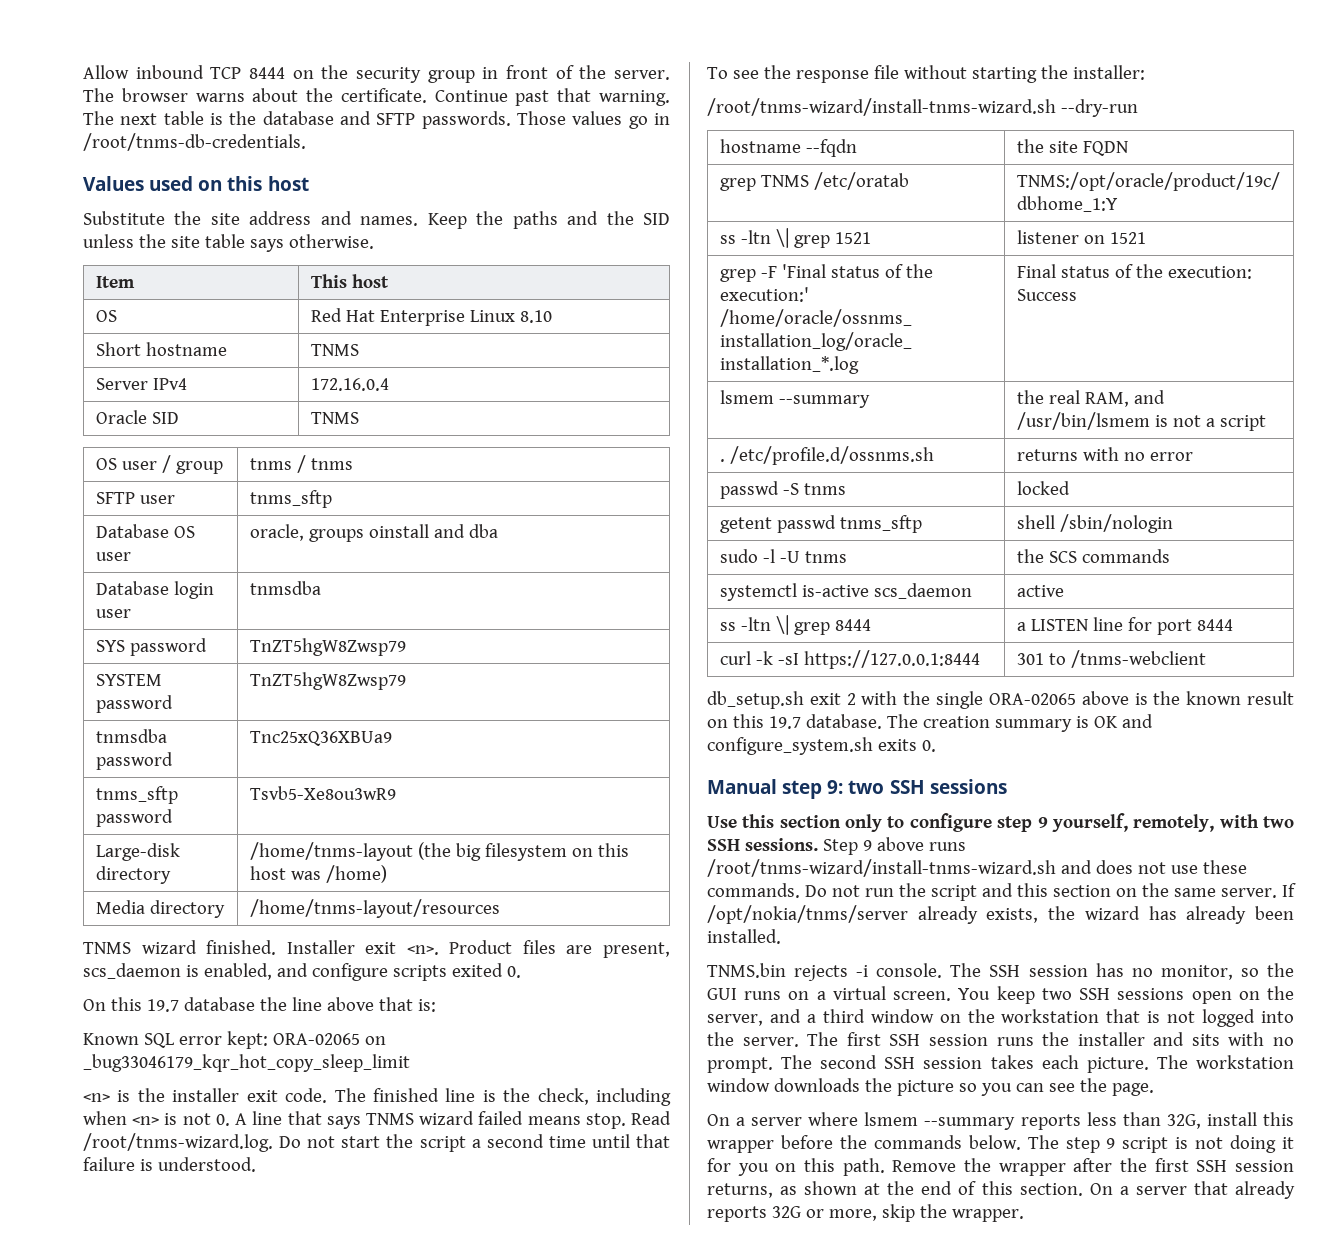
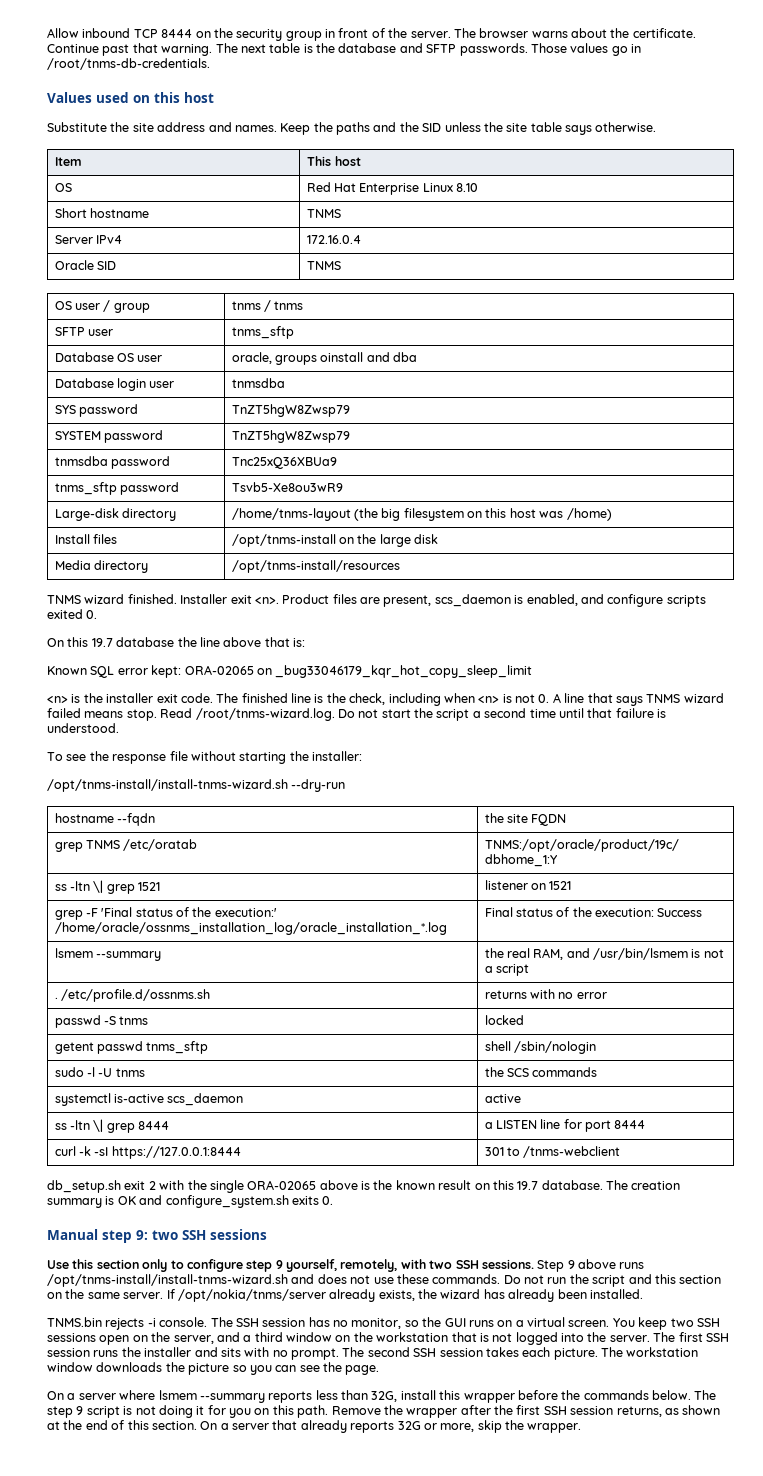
(387, 874) none -> [54,534,117,544] [231,534,439,547] // Install files | /opt/tnms-install on the large disk
[249,899,500,918] /home/tnms-layout/resources -> [231,560,400,573] /opt/tnms-install/resources
[707,98,1056,116] /root/tnms-wizard/install-tnms-wizard.sh -> [47,779,288,792] /opt/tnms-install/install-tnms-wizard.sh
[707,859,1056,877] /root/tnms-wizard/install-tnms-wizard.sh -> [47,1274,288,1287] /opt/tnms-install/install-tnms-wizard.sh

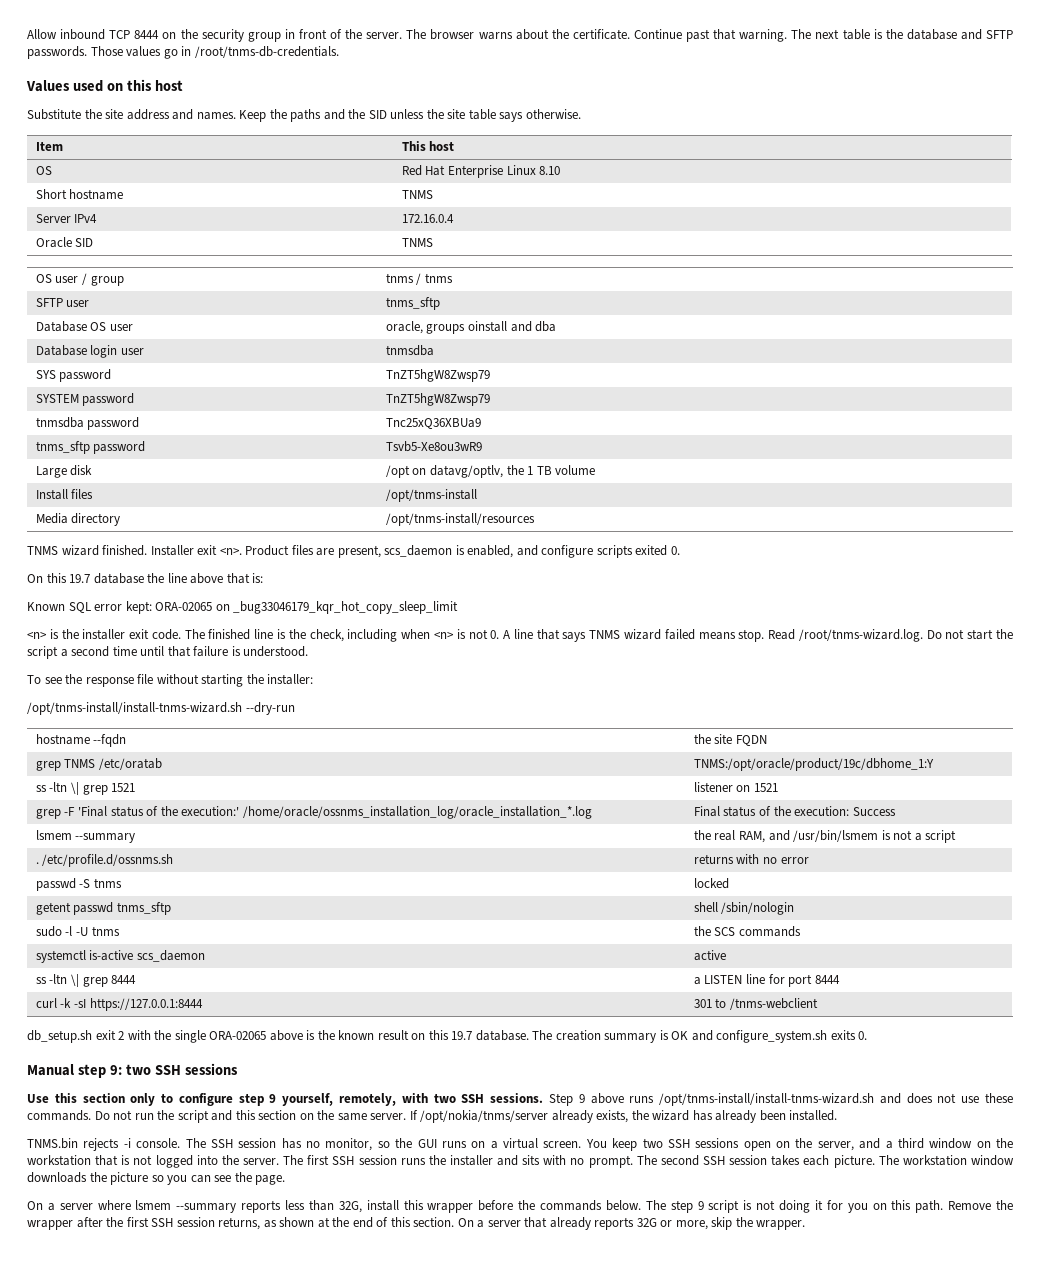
[54,508,176,521] [231,508,612,521] Large-disk directory | /home/tnms-layout (the big filesystem on this host was /home) -> [35,465,93,478] [385,465,596,478] Large disk | /opt on datavg/optlv, the 1 TB volume
[338,534,439,547] on the large disk -> (477, 495) none

